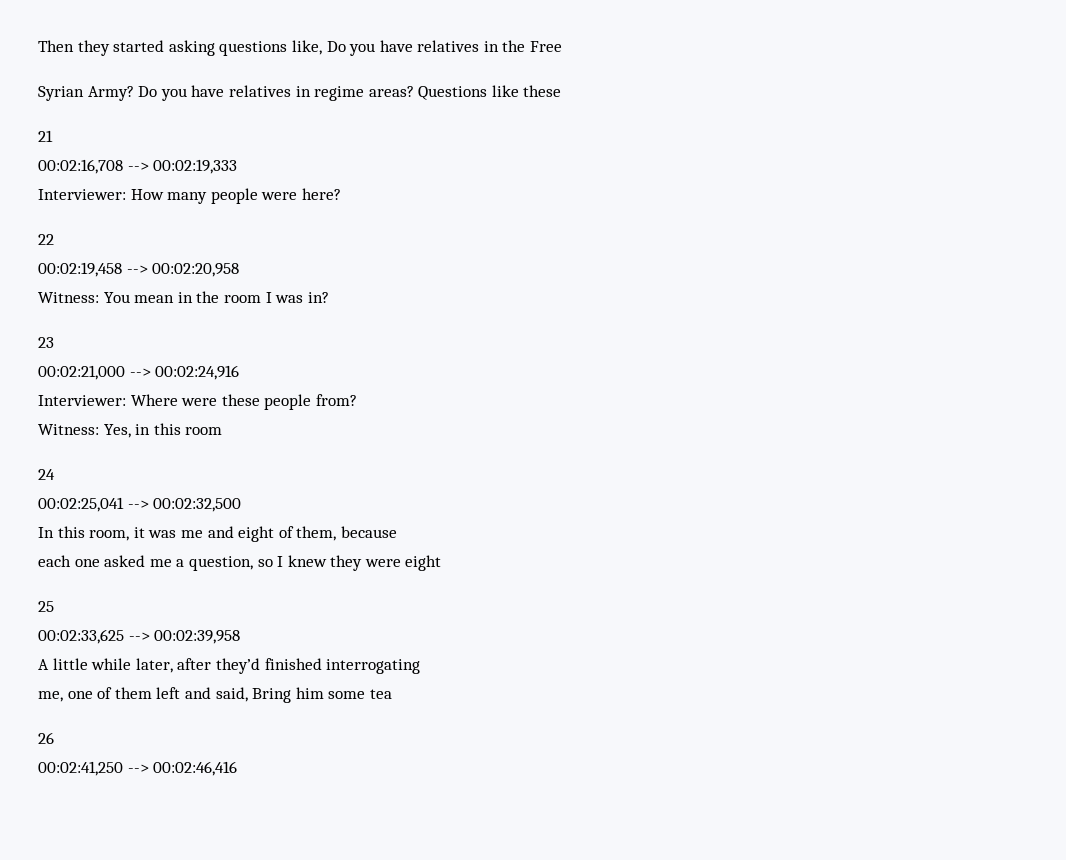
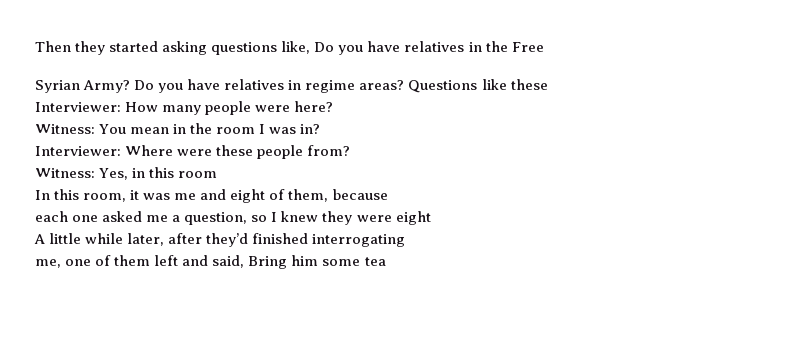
[38,130,53,142] [38,159,238,174] // 21 // 00:02:16,708 --> 00:02:19,333 -> (548, 84) none
[38,234,54,245] [38,262,240,277] // 22 // 00:02:19,458 --> 00:02:20,958 -> (334, 106) none
[38,337,54,348] [38,365,240,380] // 23 // 00:02:21,000 --> 00:02:24,916 -> (321, 129) none
[38,469,55,480] [38,497,242,512] // 24 // 00:02:25,041 --> 00:02:32,500 -> (218, 174) none
[38,601,54,612] [38,629,241,644] // 25 // 00:02:33,625 --> 00:02:39,958 -> (431, 218) none
[38,732,54,744] [38,761,238,776] // 26 // 00:02:41,250 --> 00:02:46,416 -> (386, 261) none

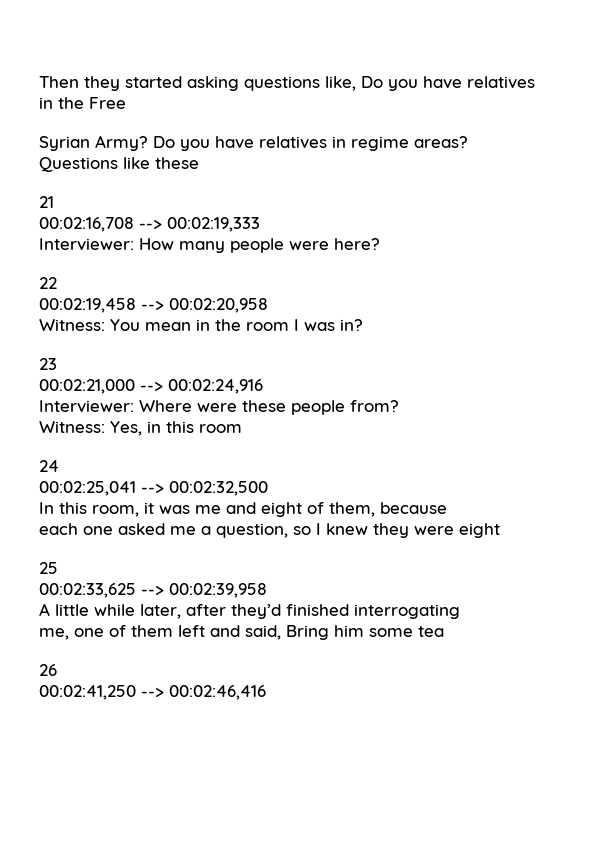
(548, 84) none -> [39,196,54,208] [39,217,260,232] // 21 // 00:02:16,708 --> 00:02:19,333
(334, 106) none -> [39,277,57,289] [39,298,268,313] // 22 // 00:02:19,458 --> 00:02:20,958
(321, 129) none -> [39,358,57,370] [39,379,263,394] // 23 // 00:02:21,000 --> 00:02:24,916
(218, 174) none -> [39,460,59,472] [39,481,268,496] // 24 // 00:02:25,041 --> 00:02:32,500
(431, 218) none -> [39,562,58,574] [39,583,267,598] // 25 // 00:02:33,625 --> 00:02:39,958
(386, 261) none -> [39,664,57,676] [39,685,266,700] // 26 // 00:02:41,250 --> 00:02:46,416

